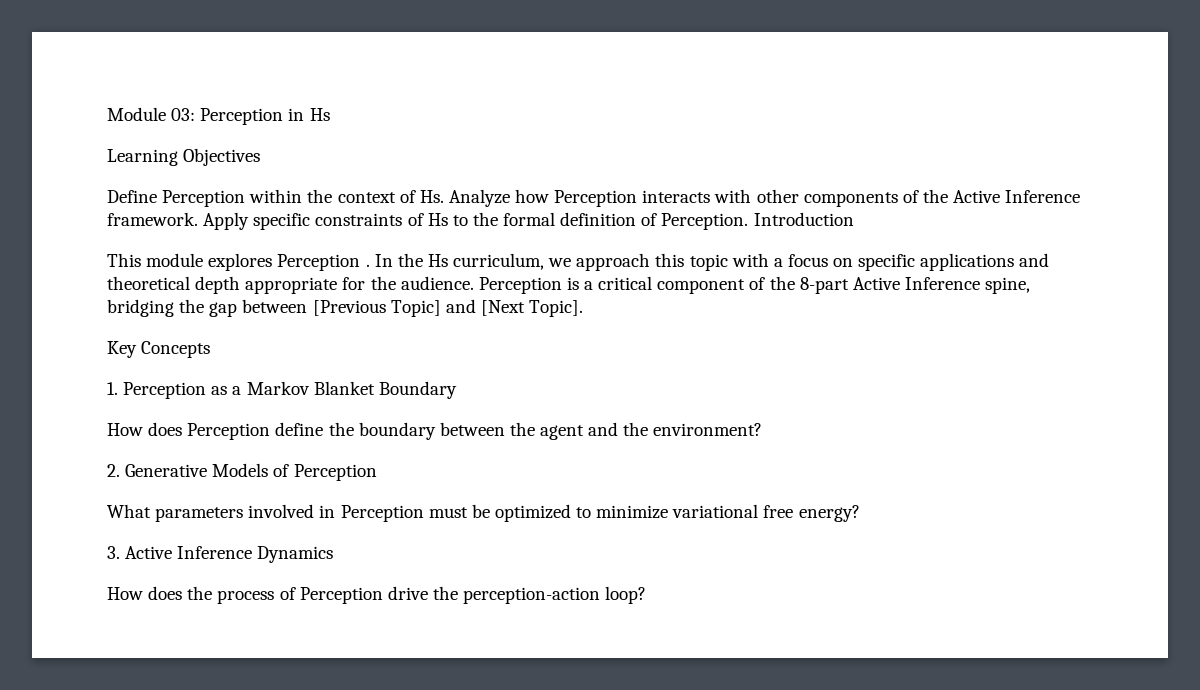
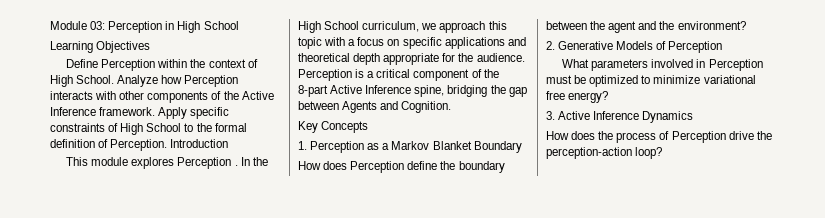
[309,108,330,121] Hs -> [177,21,239,33] High School
[419,190,444,203] Hs. -> [50,75,115,87] High School.
[427,213,448,226] Hs -> [120,123,182,135] High School
[427,254,448,267] Hs -> [298,21,360,33] High School
[312,299,584,317] [Previous Topic] and [Next Topic]. -> [342,101,452,113] Agents and Cognition.

